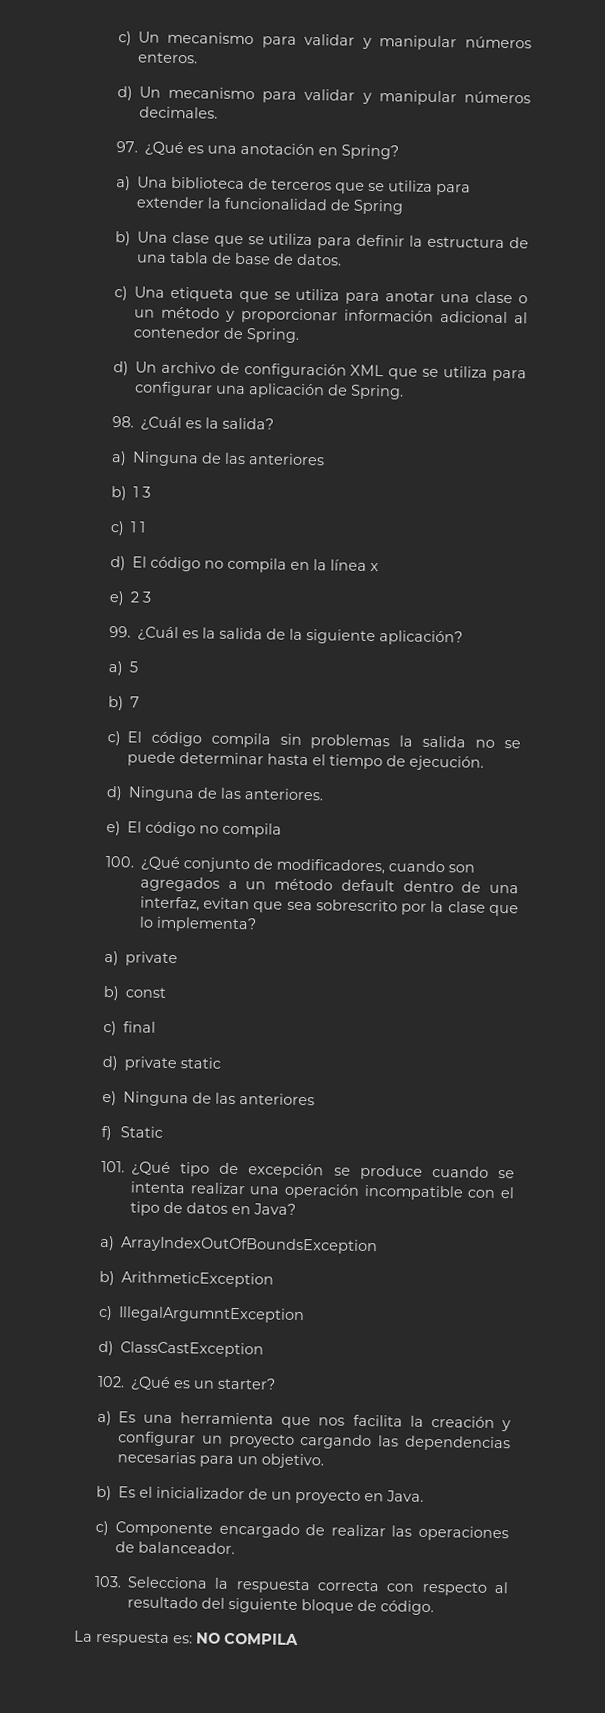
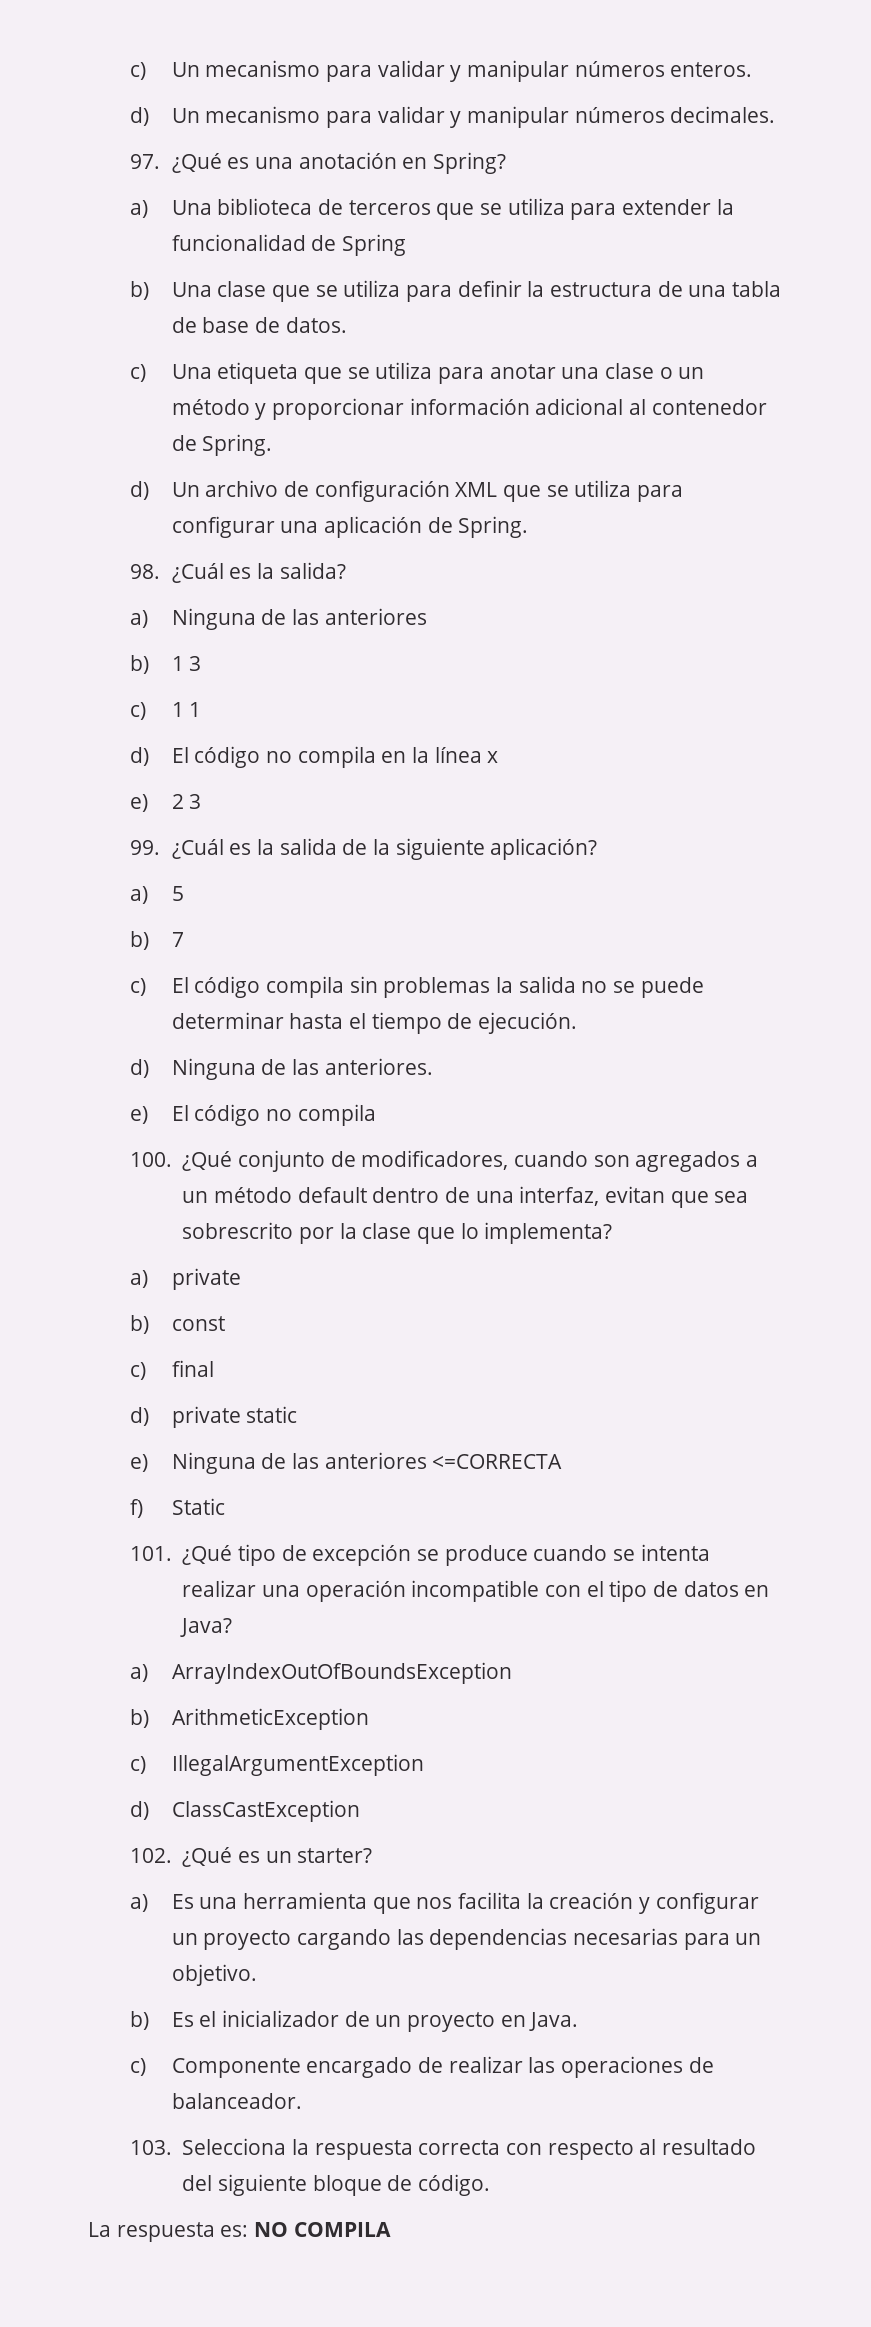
(315, 1099) none -> [432,1454,563,1469] <=CORRECTA
[117,1306,305,1324] IllegalArgumntException -> [171,1754,424,1776] IllegalArgumentException

